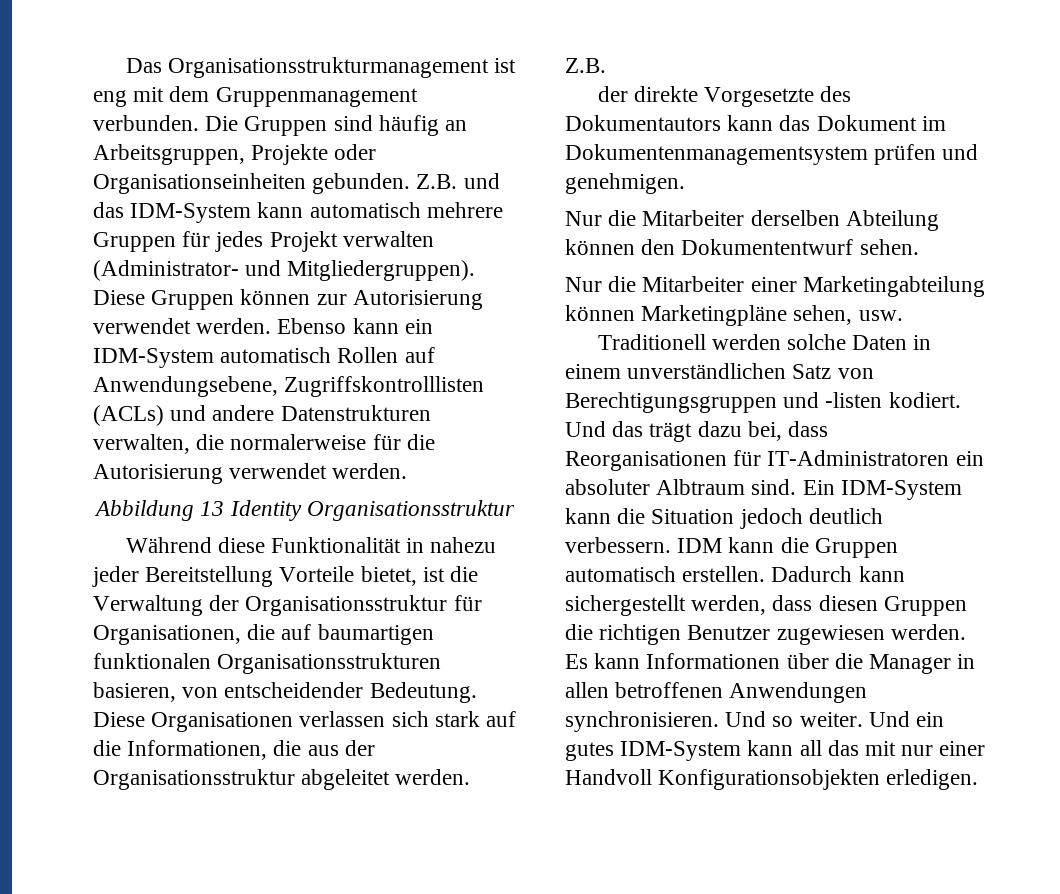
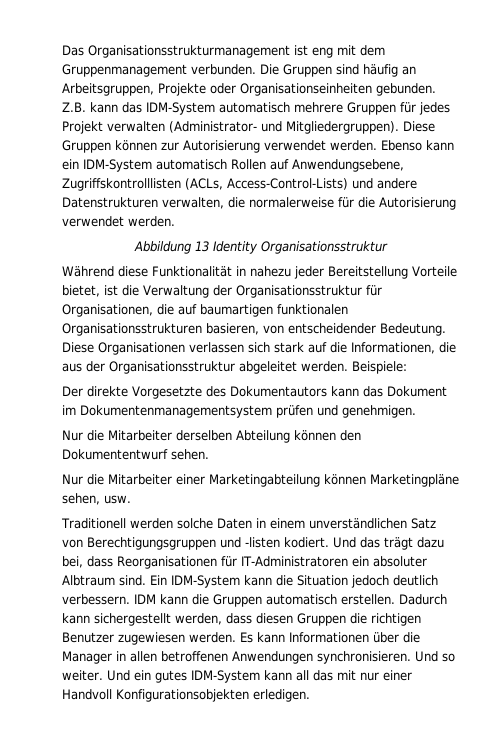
[463,173,500,189] und -> [90,102,118,113] kann
[257,202,304,218] kann -> (215, 108) none
[93,405,164,426] (ACLs) -> [185,178,348,190] (ACLs, Access-Control-Lists)
[565,58,606,73] [597,86,628,102] Z.B. // der -> [352,361,407,374] [62,386,83,397] Beispiele: // Der

